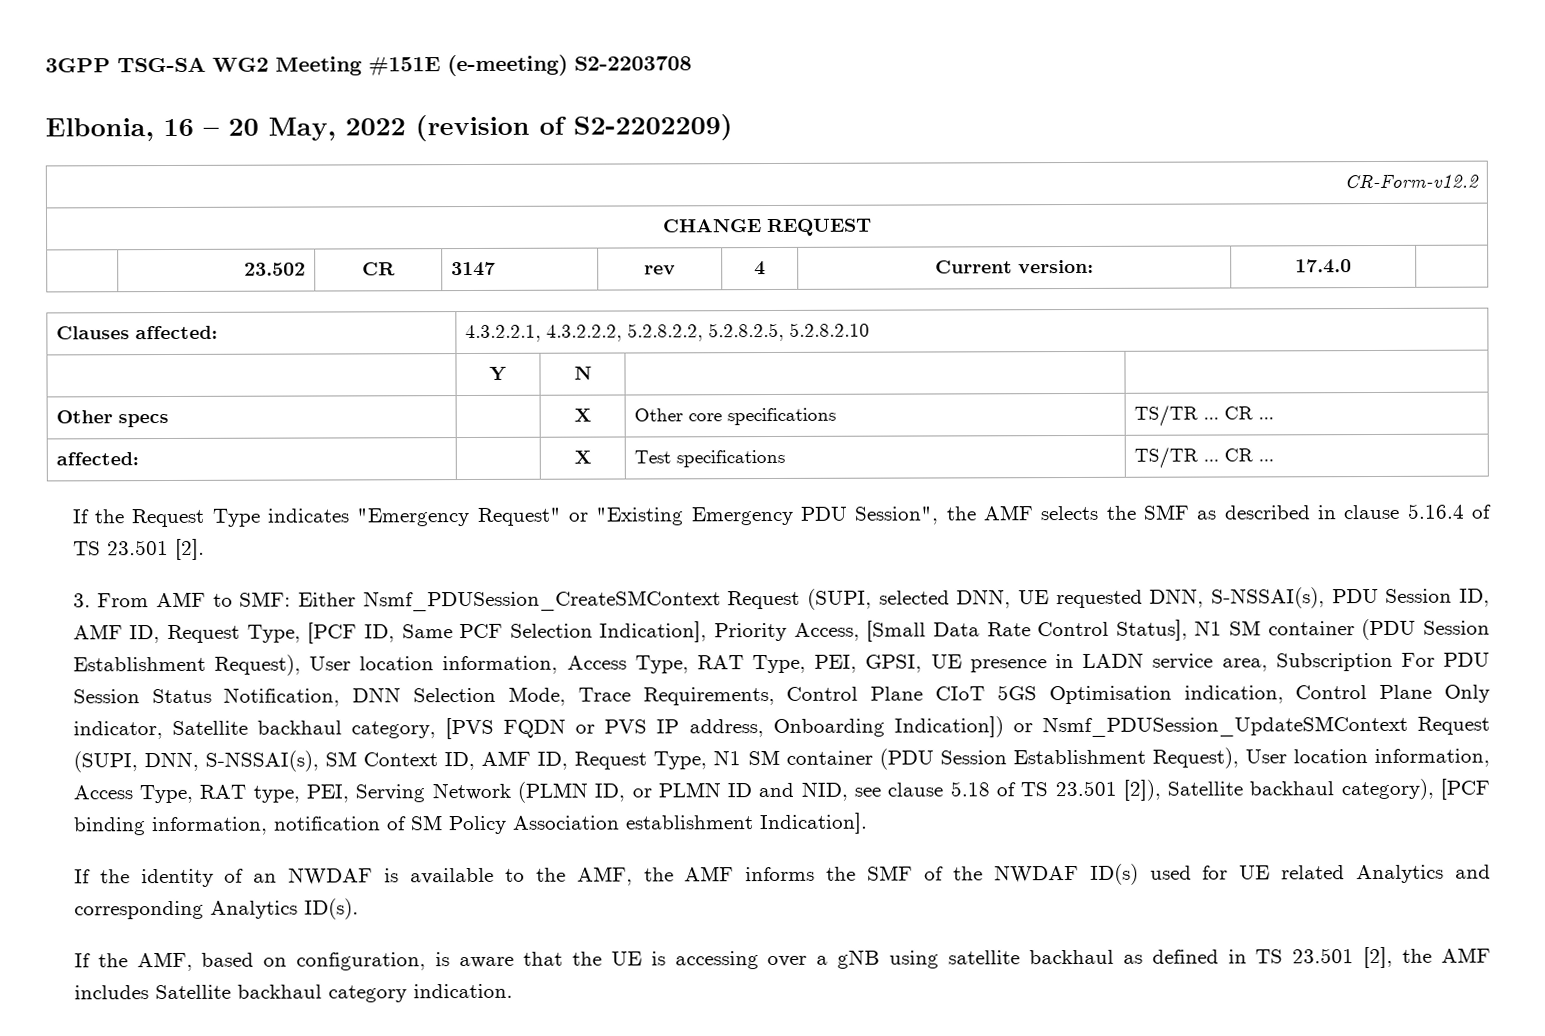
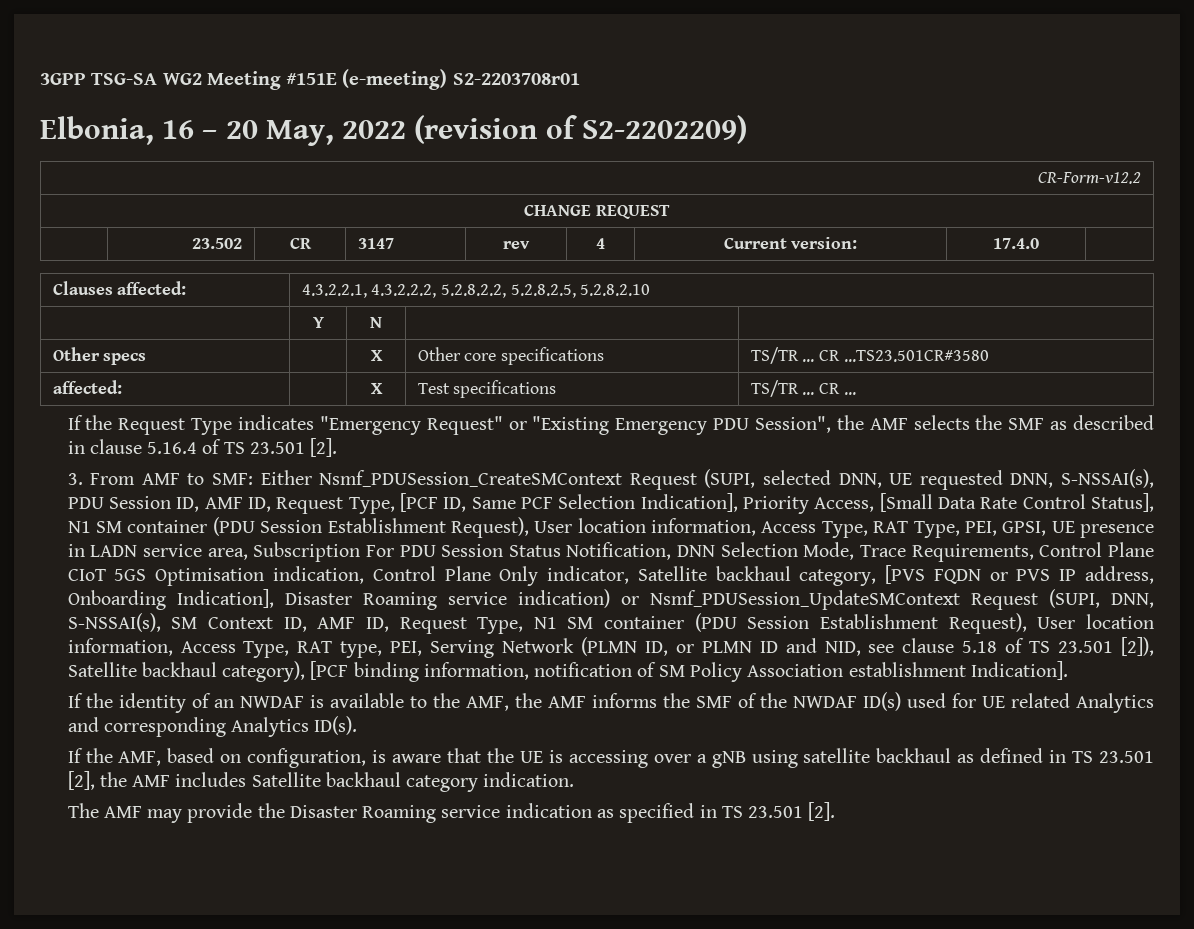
[574,56,692,71] S2-2203708 -> [452,73,580,85] S2-2203708r01
[1257,417,1274,420] ... -> [843,350,989,362] ...TS23.501CR#3580
[893,716,1004,738] Indication]) -> [176,589,610,610] Indication], Disaster Roaming service indication)
(513, 991) none -> [67,802,836,823] // The AMF may provide the Disaster Roaming service indication as specified in TS 23.501 [2].

